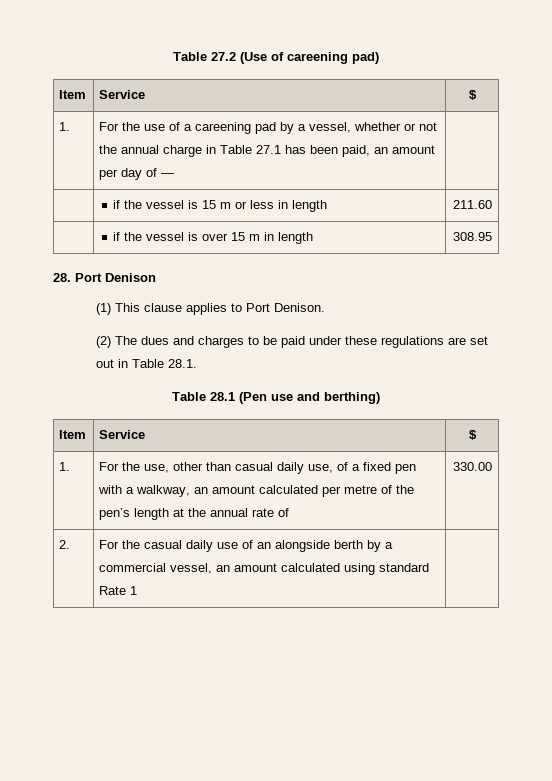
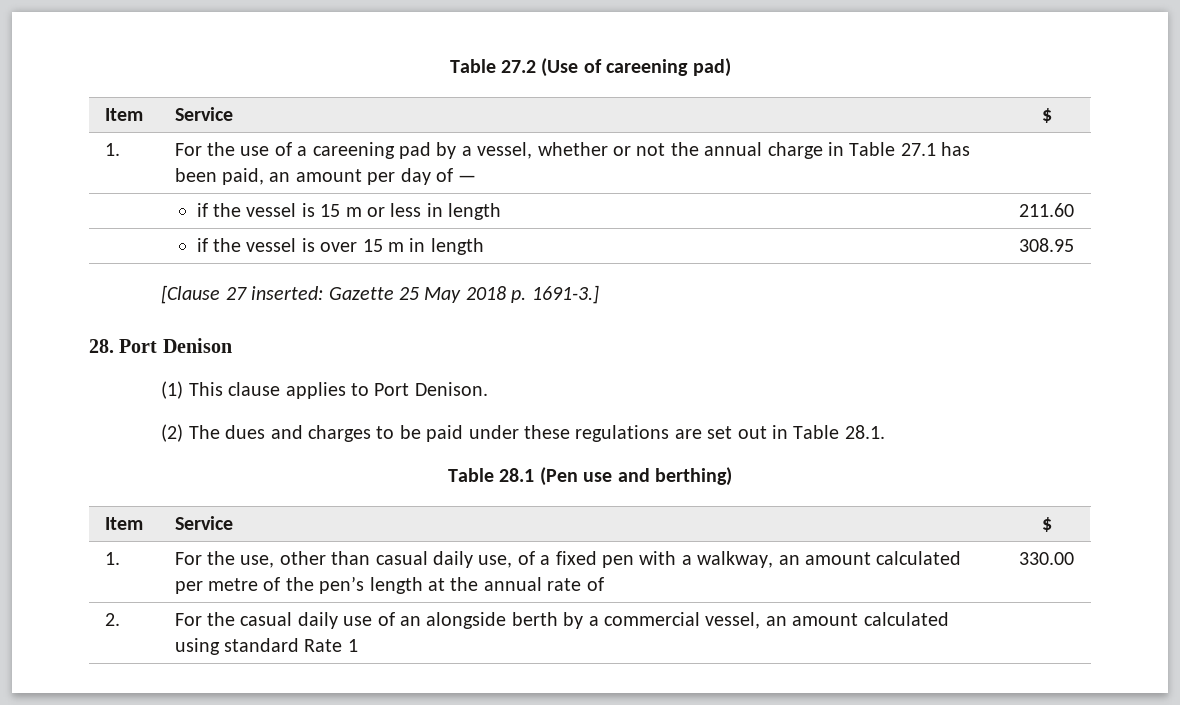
(492, 236) none -> [161,285,599,304] // [Clause 27 inserted: Gazette 25 May 2018 p. 1691-3.]

